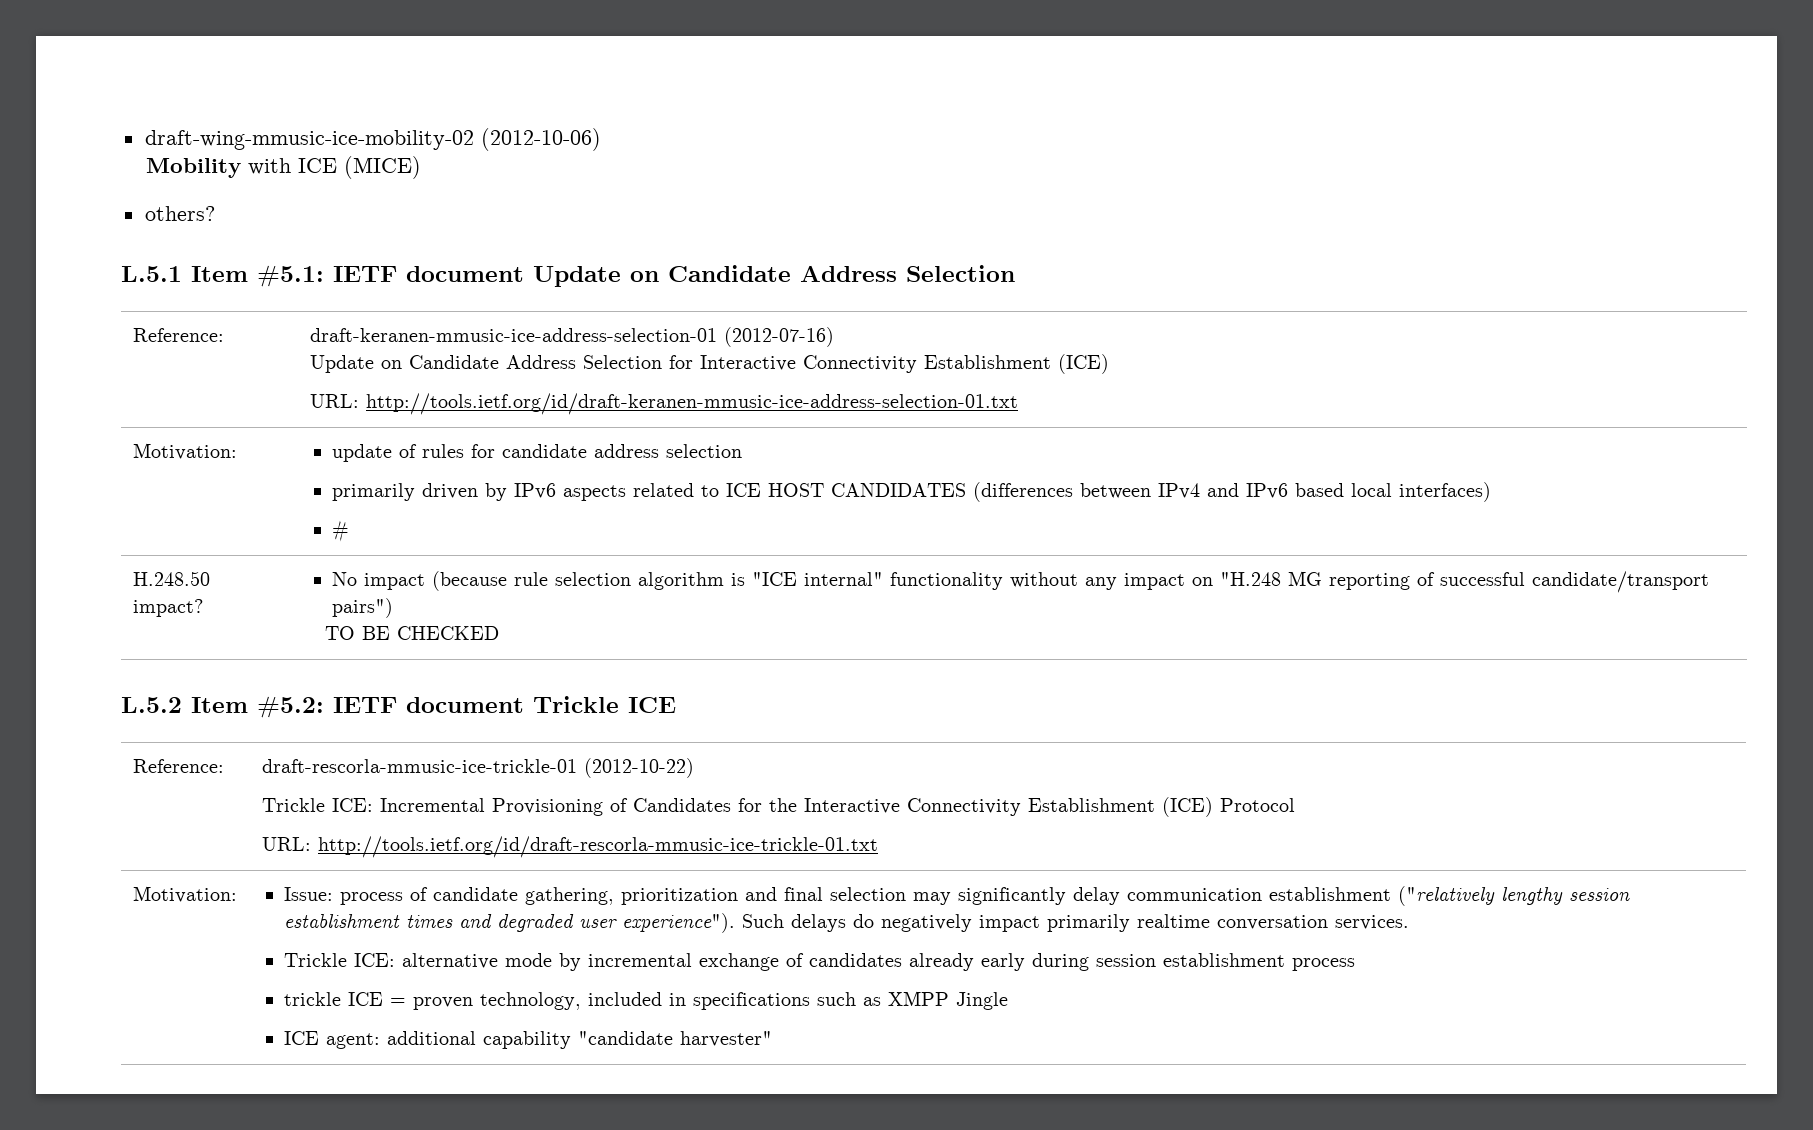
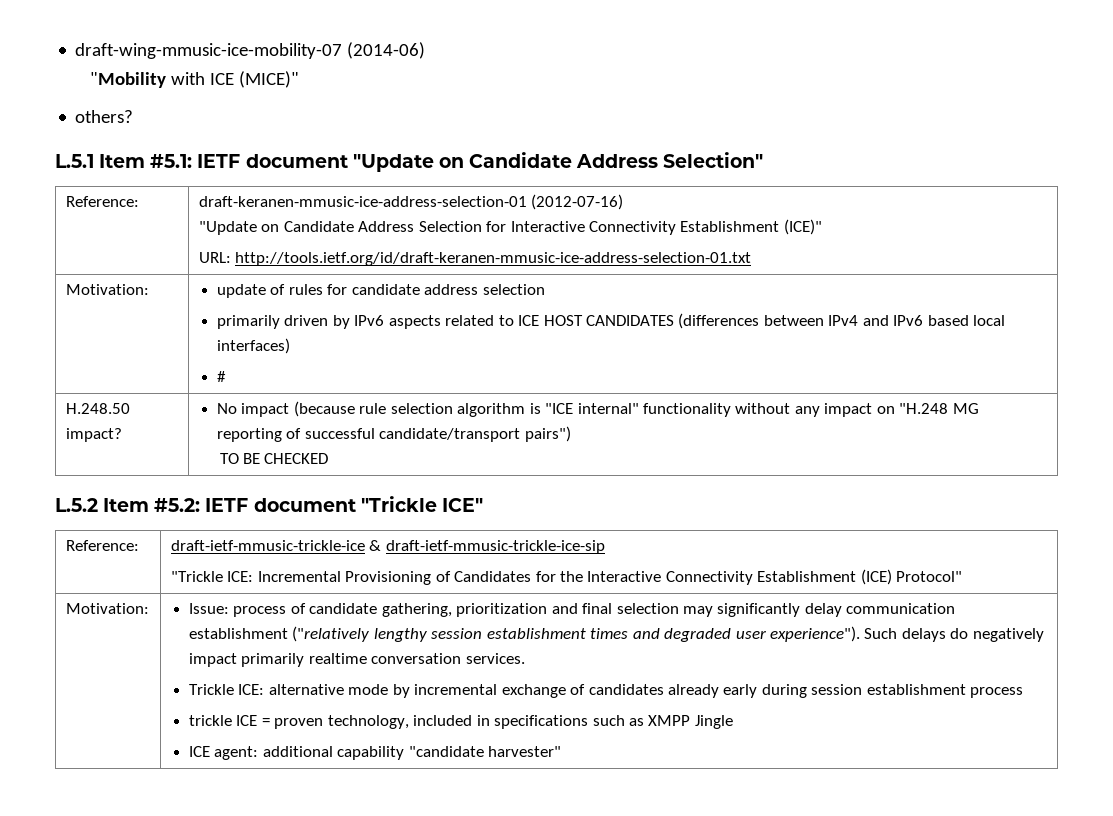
[144,128,601,151] [145,158,241,178] draft-wing-mmusic-ice-mobility-02 (2012-10-06) // Mobility -> [75,42,426,59] [89,72,166,88] draft-wing-mmusic-ice-mobility-07 (2014-06) // "Mobility
[343,156,421,179] (MICE) -> [238,71,299,88] (MICE)"
[533,265,1015,287] Update on Candidate Address Selection -> [352,152,764,172] "Update on Candidate Address Selection"
[310,355,375,373] Update -> [198,221,257,235] "Update
[1058,354,1110,374] (ICE) -> [783,219,822,235] (ICE)"
[533,696,676,713] [133,759,225,773] [262,758,695,778] [262,798,326,812] Trickle ICE // Reference: | draft-rescorla-mmusic-ice-trickle-01 (2012-10-22) // Trickle -> [360,496,483,512] [65,540,139,551] [170,540,605,554] [170,571,223,582] "Trickle ICE" // Reference: | draft-ietf-mmusic-trickle-ice & draft-ietf-mmusic-trickle-ice-sip // "Trickle
[1220,798,1296,812] [262,836,879,858] Protocol // URL: http://tools.ietf.org/id/draft-rescorla-mmusic-ice-trickle-01.txt -> [896,571,963,582] Protocol"

